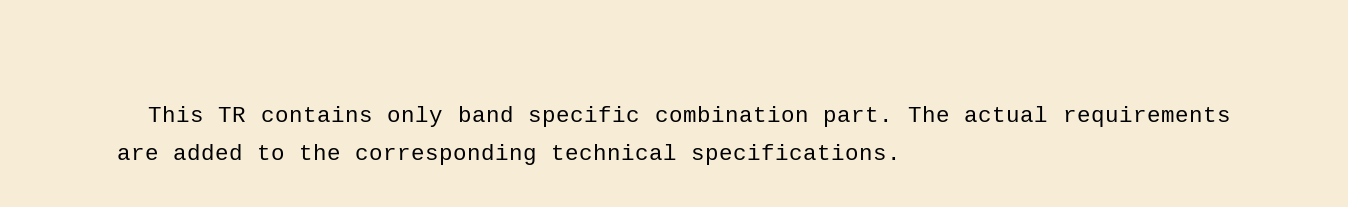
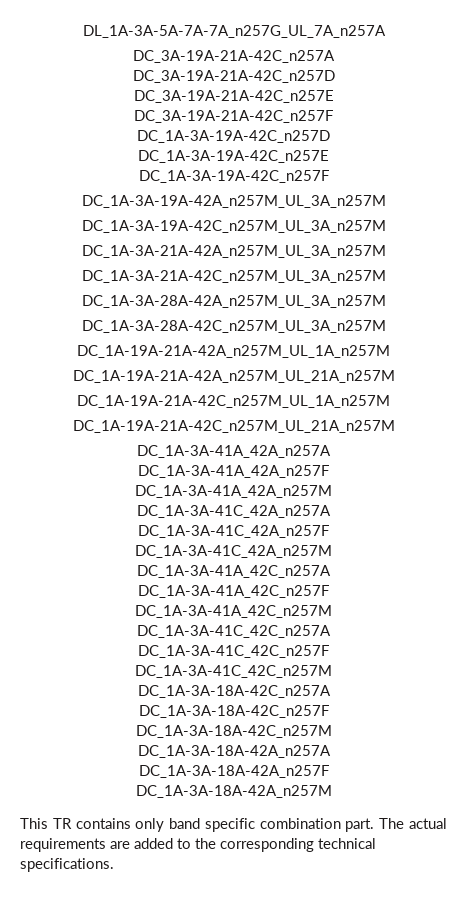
(147, 114) none -> [82,25,386,38] [133,50,335,63] [132,70,335,83] [133,90,334,103] [134,110,333,123] [137,130,330,143] [138,150,329,163] [138,170,329,183] [81,195,386,208] [81,220,386,233] [81,245,386,258] [81,270,386,283] [81,295,386,308] [81,320,386,333] [77,345,390,358] [72,370,395,383] [77,395,390,408] [72,420,395,433] [137,445,331,458] [138,465,329,478] [135,485,332,498] [137,505,331,518] [138,525,329,538] [135,545,332,558] [137,565,331,578] [138,585,329,598] [135,605,332,618] [137,625,331,638] [138,645,329,658] [135,665,332,678] [137,685,331,698] [138,705,329,718] [135,725,332,738] [137,745,331,758] [138,765,329,778] [135,785,332,798] DL_1A-3A-5A-7A-7A_n257G_UL_7A_n257A // DC_3A-19A-21A-42C_n257A // DC_3A-19A-21A-42C_n257D // DC_3A-19A-21A-42C_n257E // DC_3A-19A-21A-42C_n257F // DC_1A-3A-19A-42C_n257D // DC_1A-3A-19A-42C_n257E // DC_1A-3A-19A-42C_n257F // DC_1A-3A-19A-42A_n257M_UL_3A_n257M // DC_1A-3A-19A-42C_n257M_UL_3A_n257M // DC_1A-3A-21A-42A_n257M_UL_3A_n257M // DC_1A-3A-21A-42C_n257M_UL_3A_n257M // DC_1A-3A-28A-42A_n257M_UL_3A_n257M // DC_1A-3A-28A-42C_n257M_UL_3A_n257M // DC_1A-19A-21A-42A_n257M_UL_1A_n257M // DC_1A-19A-21A-42A_n257M_UL_21A_n257M // DC_1A-19A-21A-42C_n257M_UL_1A_n257M // DC_1A-19A-21A-42C_n257M_UL_21A_n257M // DC_1A-3A-41A_42A_n257A // DC_1A-3A-41A_42A_n257F // DC_1A-3A-41A_42A_n257M // DC_1A-3A-41C_42A_n257A // DC_1A-3A-41C_42A_n257F // DC_1A-3A-41C_42A_n257M // DC_1A-3A-41A_42C_n257A // DC_1A-3A-41A_42C_n257F // DC_1A-3A-41A_42C_n257M // DC_1A-3A-41C_42C_n257A // DC_1A-3A-41C_42C_n257F // DC_1A-3A-41C_42C_n257M // DC_1A-3A-18A-42C_n257A // DC_1A-3A-18A-42C_n257F // DC_1A-3A-18A-42C_n257M // DC_1A-3A-18A-42A_n257A // DC_1A-3A-18A-42A_n257F // DC_1A-3A-18A-42A_n257M //

